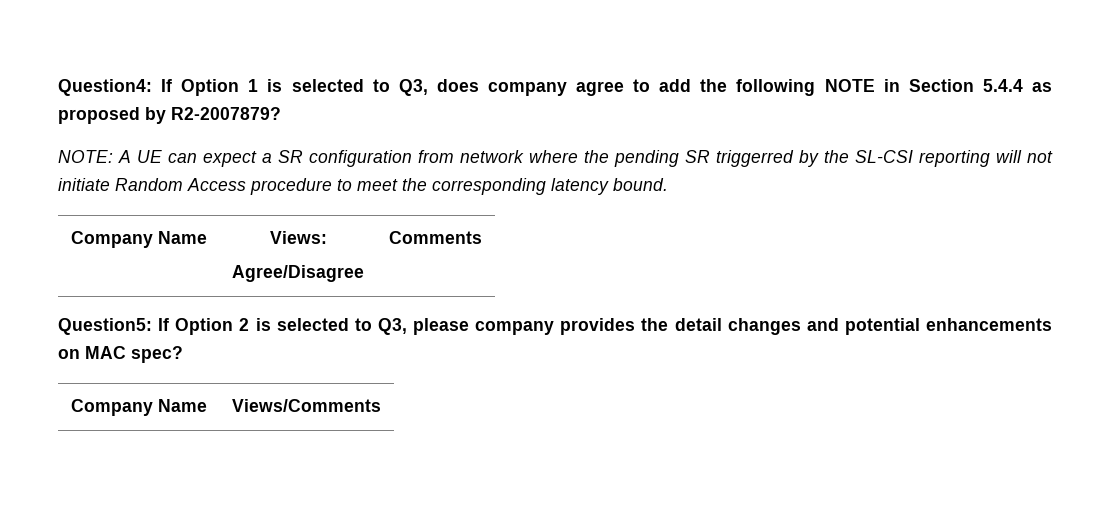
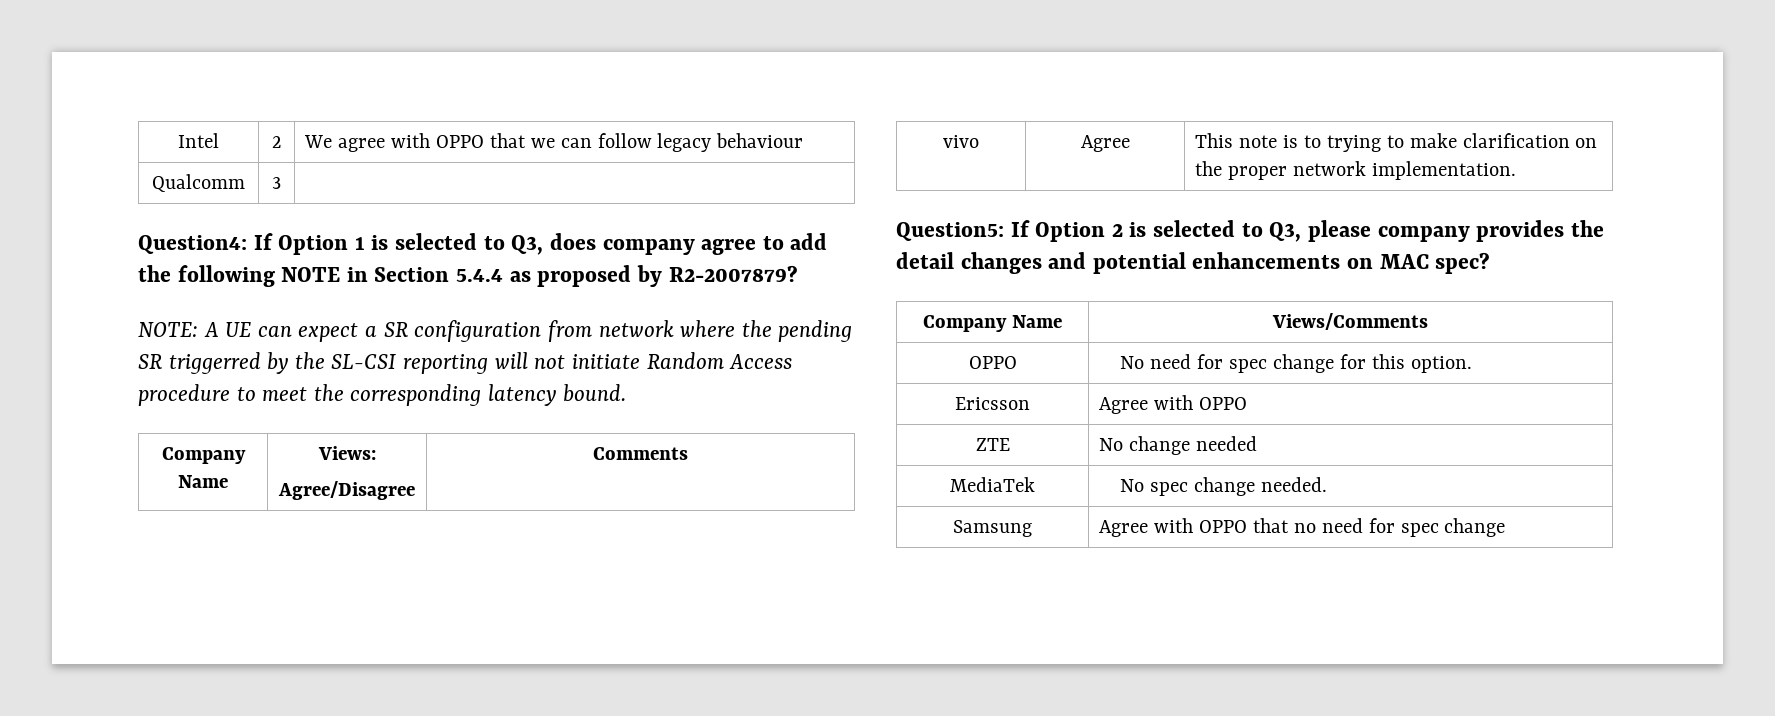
(58, 87) none -> [178,133,219,148] [271,136,282,148] [303,133,804,152] [152,174,245,192] [272,177,281,189] Intel | 2 | We agree with OPPO that we can follow legacy behaviour // Qualcomm | 3 | //
(482, 237) none -> [943,135,979,148] [1080,135,1130,152] [1194,133,1598,152] [1194,161,1516,180] // vivo | Agree | This note is to trying to make clarification on the proper network implementation.
(381, 405) none -> [968,356,1017,369] [1119,354,1472,373] [955,397,1030,410] [1098,395,1247,414] [975,438,1010,451] [1098,436,1257,455] [950,477,1035,492] [1119,477,1327,496] [953,520,1032,537] [1098,518,1506,537] // OPPO | No need for spec change for this option. // Ericsson | Agree with OPPO // ZTE | No change needed // MediaTek | No spec change needed. // Samsung | Agree with OPPO that no need for spec change

